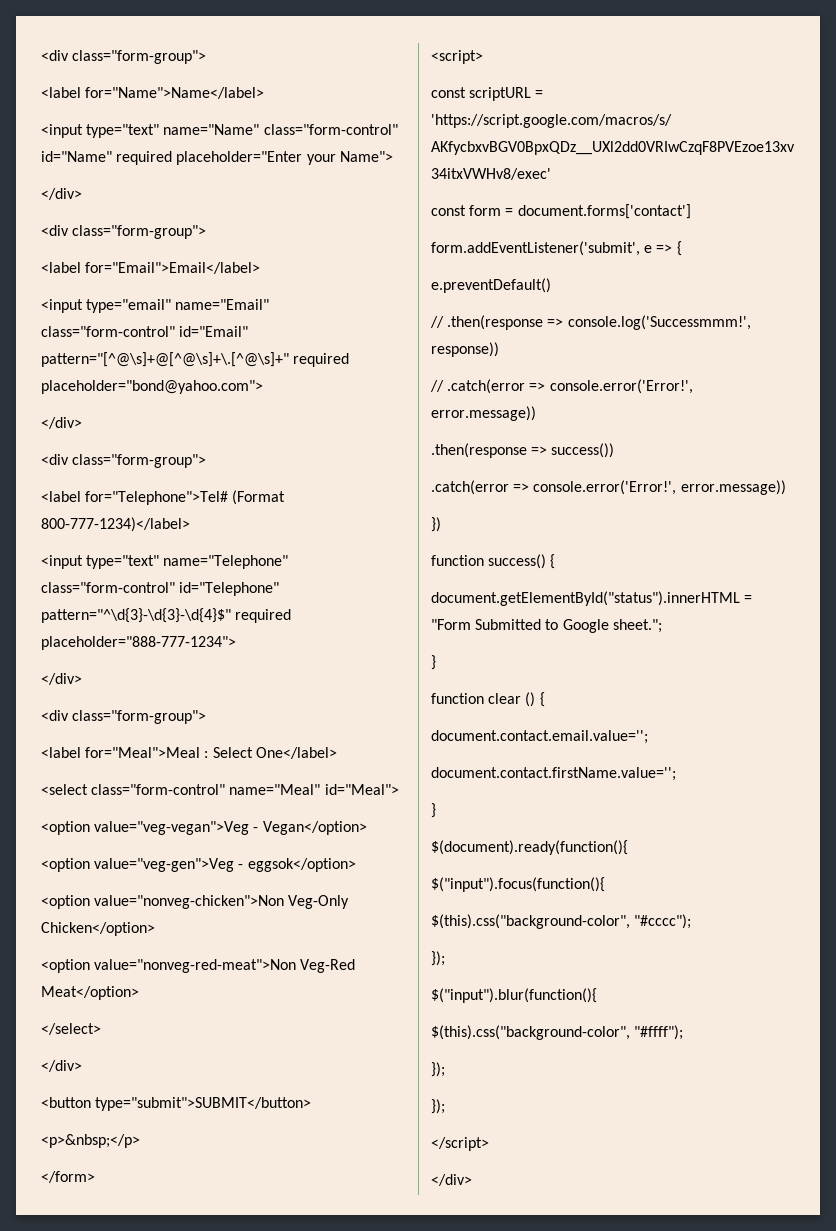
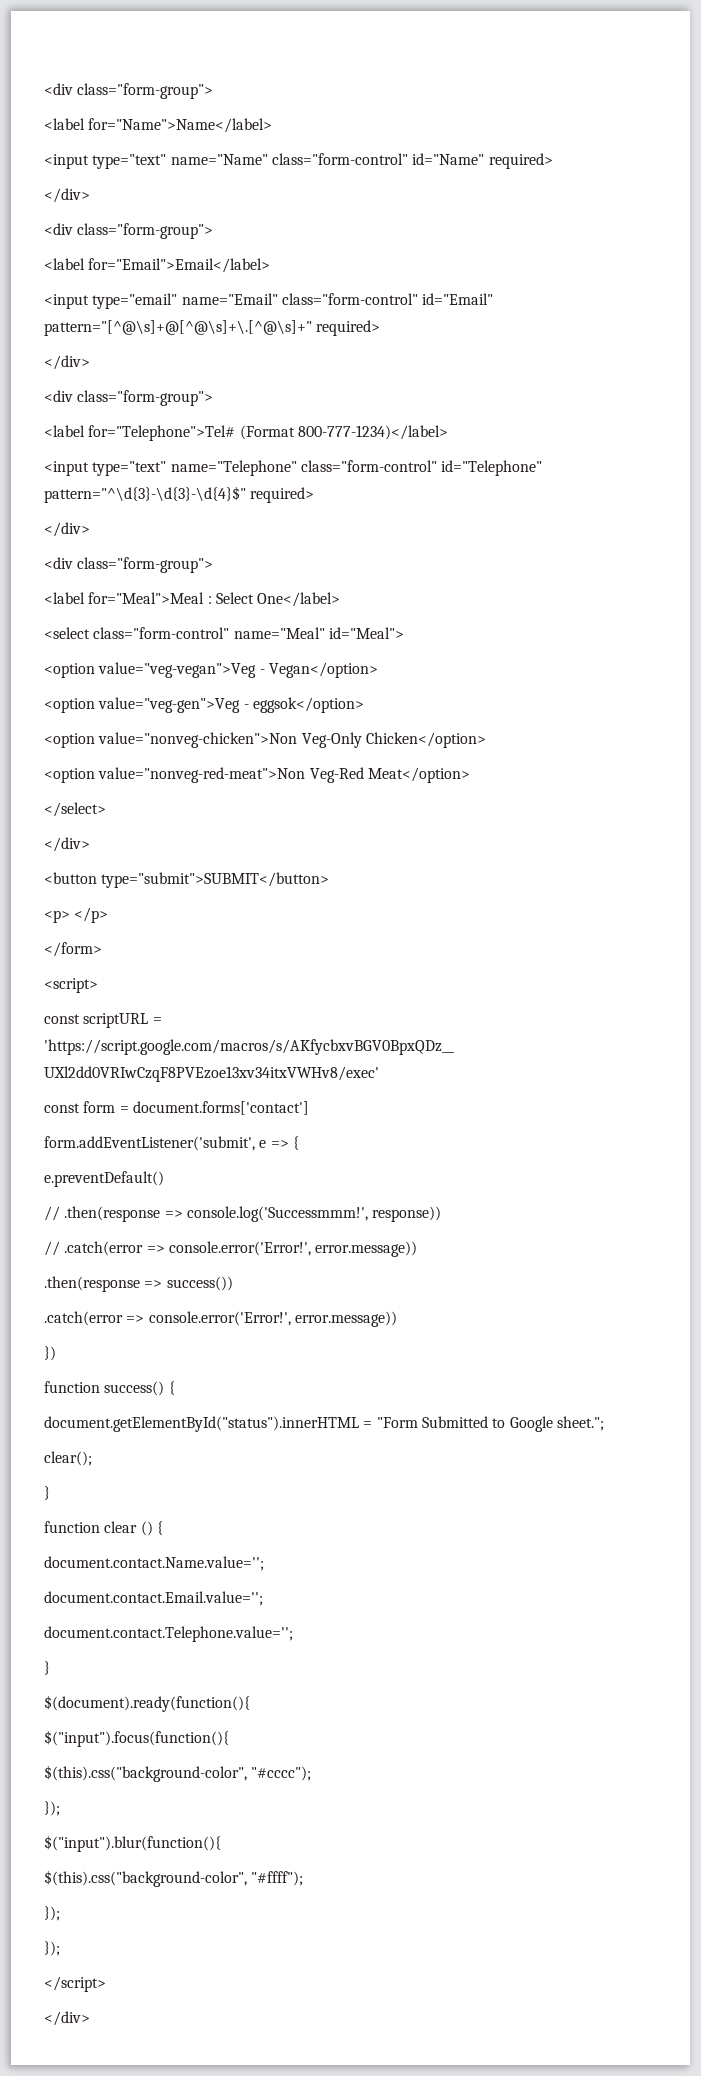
[116,151,393,165] required placeholder="Enter your Name"> -> [488,153,553,169] required>
[293,353,350,367] [41,380,263,394] required placeholder="bond@yahoo.com"> -> [316,320,381,336] required>
[235,609,292,623] [41,636,236,650] required placeholder="888-777-1234"> -> [250,487,315,503] required>
[41,1134,140,1148] <p>&nbsp;</p> -> [44,907,109,923] <p> </p>
(662, 626) none -> [44,1451,92,1466] // clear();
[431,730,648,744] [431,767,676,781] document.contact.email.value=''; // document.contact.firstName.value=''; -> [44,1556,264,1571] [44,1591,263,1606] [44,1626,293,1642] document.contact.Name.value=''; // document.contact.Email.value=''; // document.contact.Telephone.value='';

